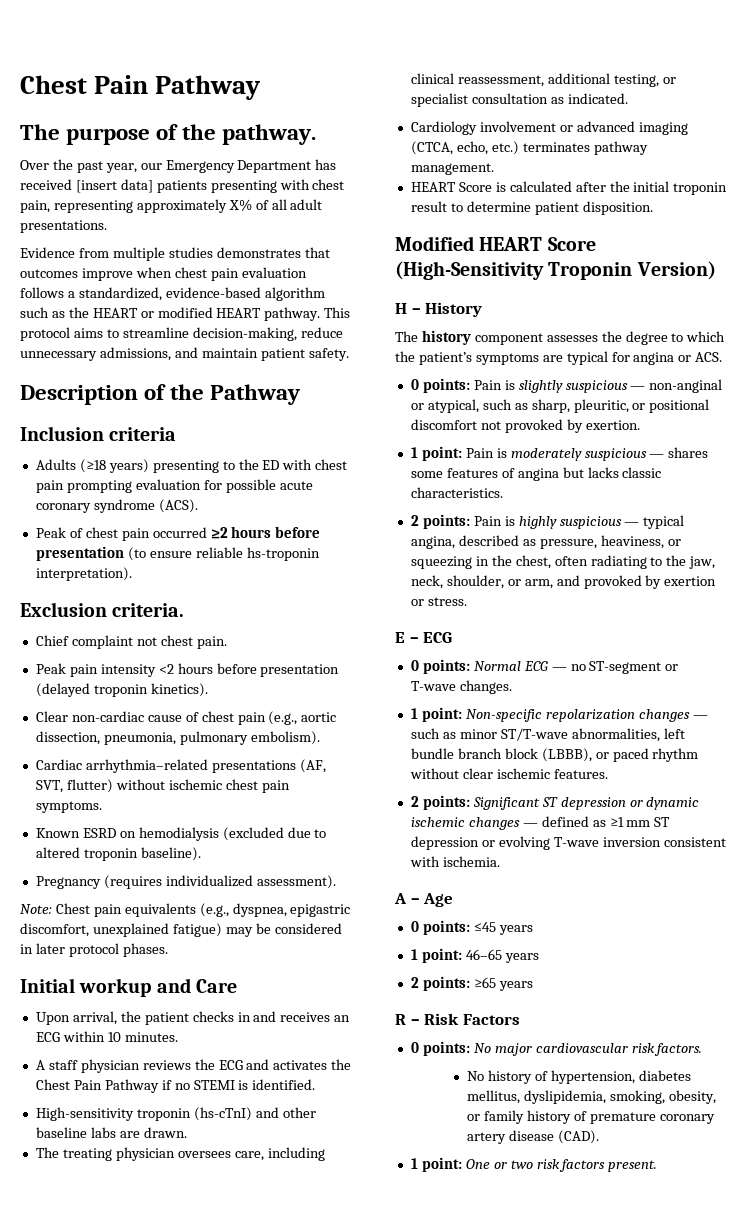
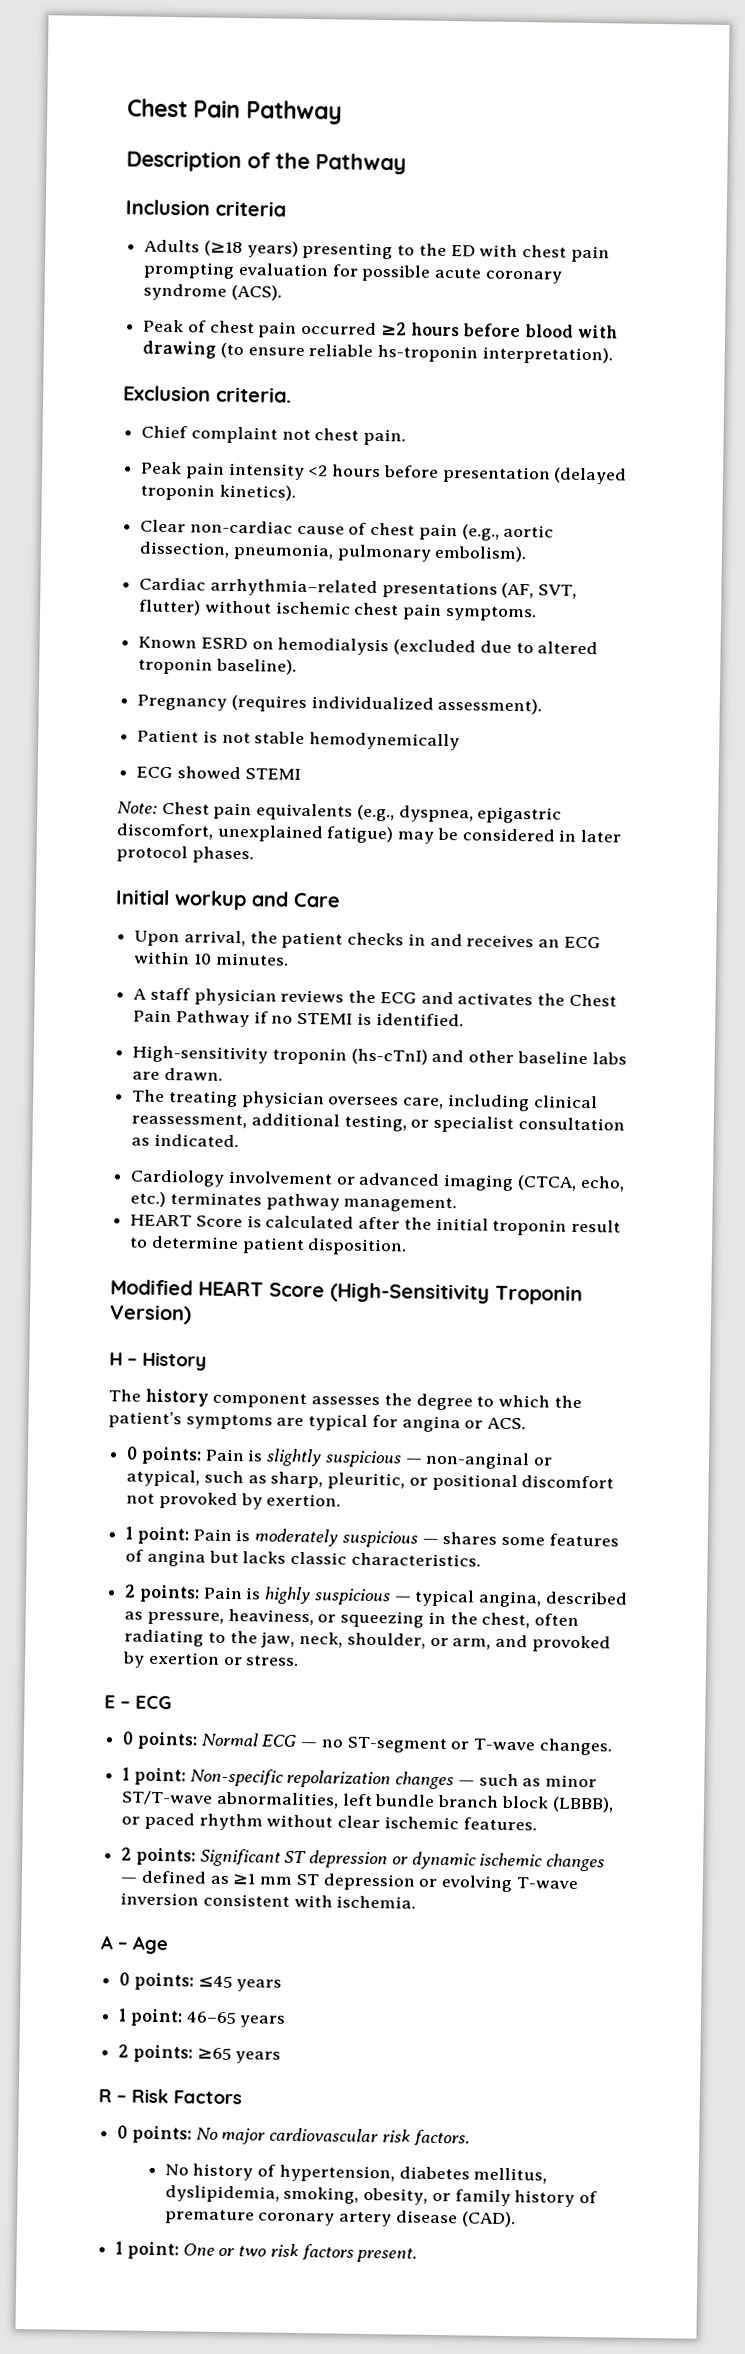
[20,75,262,100] [20,124,317,145] [20,159,337,173] [20,179,345,193] [20,199,323,213] [20,220,107,233] [20,247,330,261] [20,267,307,281] [20,287,325,301] [20,307,351,321] [20,327,343,341] [20,347,349,361] Chest Pain Pathway // The purpose of the pathway. // Over the past year, our Emergency Department has received [insert data] patients presenting with chest pain, representing approximately X% of all adult presentations. // Evidence from multiple studies demonstrates that outcomes improve when chest pain evaluation follows a standardized, evidence-based algorithm such as the HEART or modified HEART pathway. This protocol aims to streamline decision-making, reduce unnecessary admissions, and maintain patient safety. -> [127,98,344,125] Chest Pain Pathway
[35,546,124,561] presentation -> [525,324,618,339] [142,340,217,359] blood with drawing
(336, 882) none -> [137,729,461,751] [136,766,301,780] // Patient is not stable hemodynemically // ECG showed STEMI

